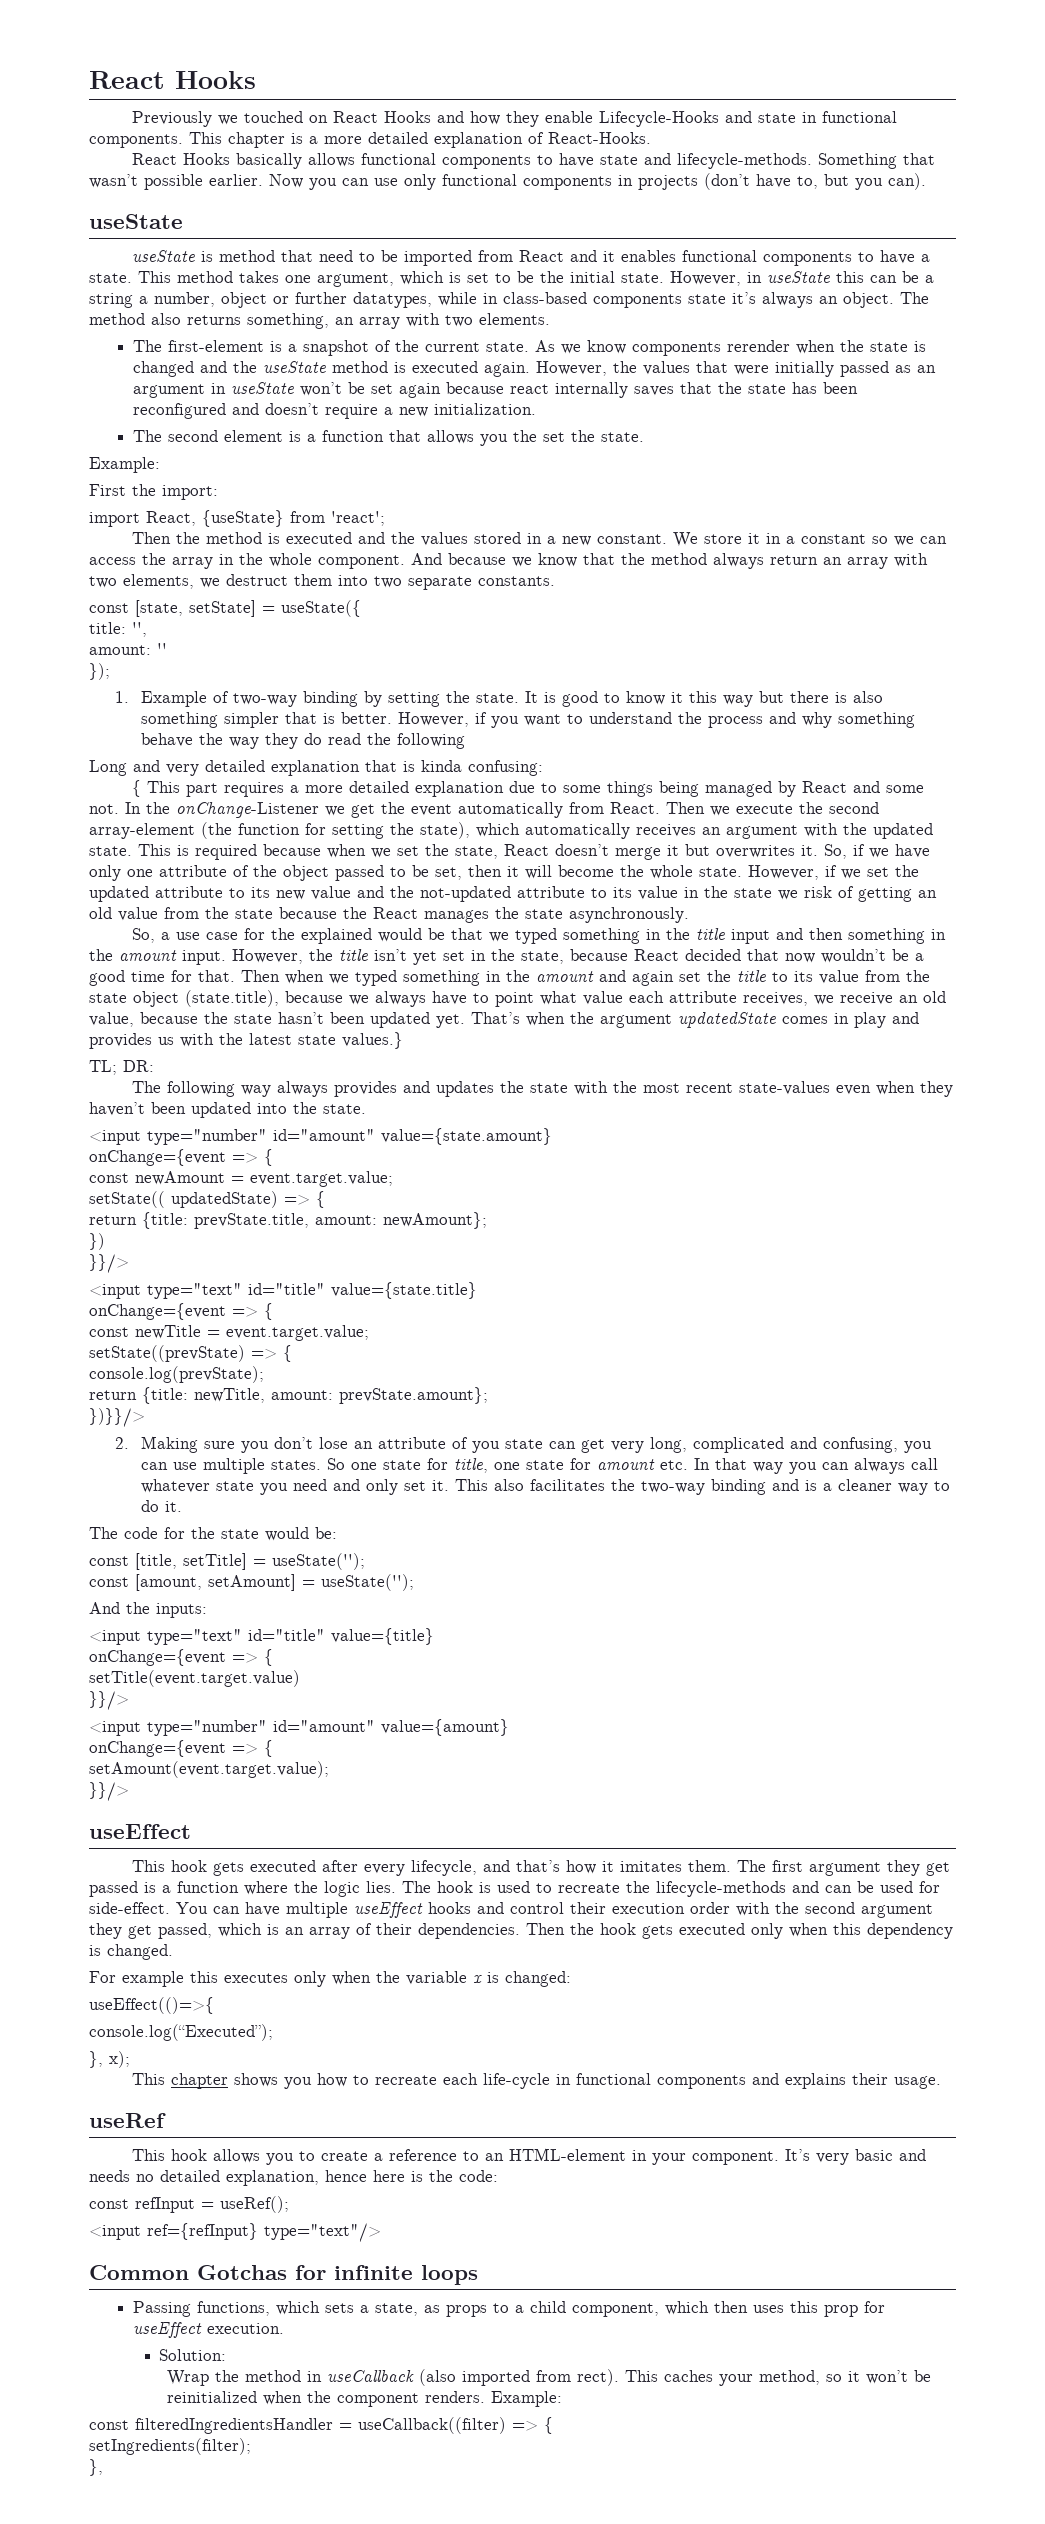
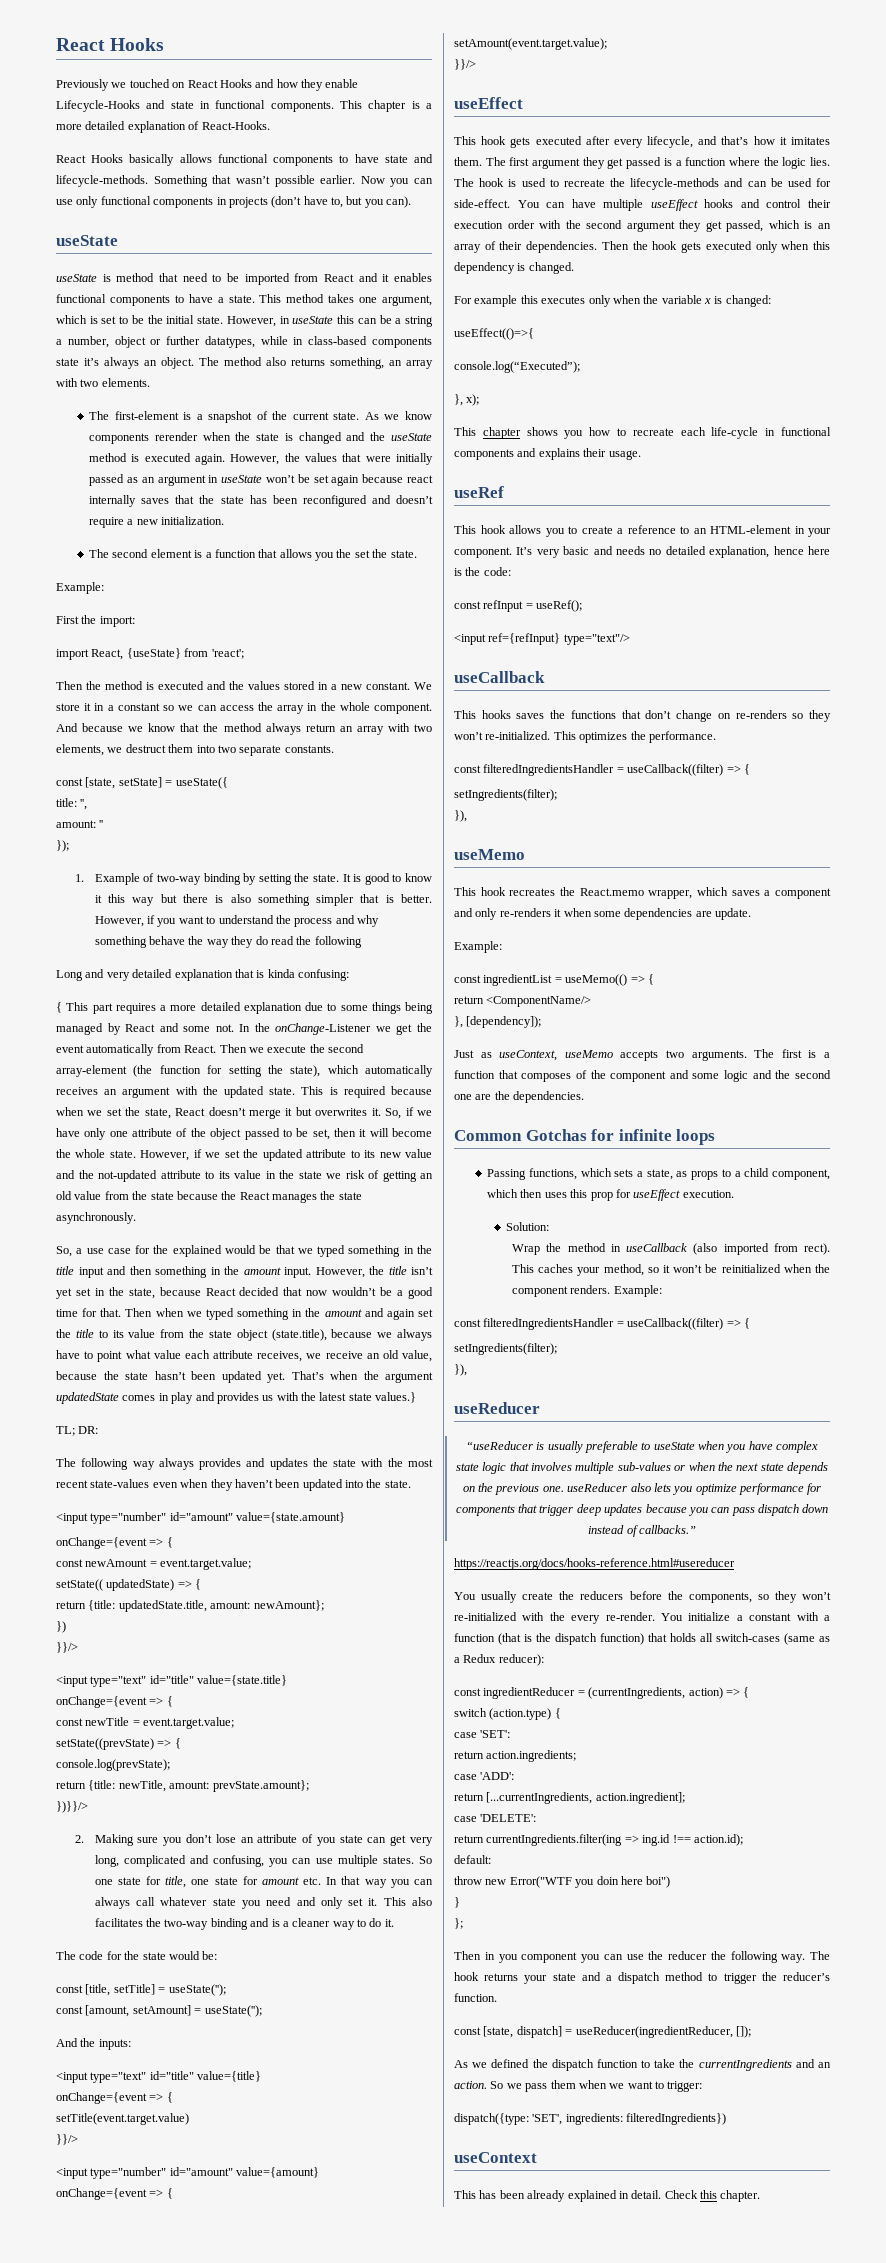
[194,1213,309,1229] prevState.title, -> [118,1600,207,1612] updatedState.title,
(381, 2232) none -> [454,671,545,683] [454,710,831,722] [454,731,716,743] [454,764,750,776] [454,789,557,801] [454,810,467,822] [454,849,525,860] [454,887,831,899] [454,908,751,920] [454,941,502,953] [454,974,654,986] [454,996,592,1007] [454,1016,542,1028] [454,1049,831,1061] [454,1070,831,1082] [454,1091,585,1103] // useCallback // This hooks saves the functions that don’t change on re-renders so they won’t re-initialized. This optimizes the performance. // const filteredIngredientsHandler = useCallback((filter) => { // setIngredients(filter); // }), // useMemo // This hook recreates the React.memo wrapper, which saves a component and only re-renders it when some dependencies are update. // Example: // const ingredientList = useMemo(() => { // return <ComponentName/> // }, [dependency]); // Just as useContext, useMemo accepts two arguments. The first is a function that composes of the component and some logic and the second one are the dependencies.
[89,2459,103,2476] }, -> [454,1364,467,1376] [454,1402,540,1414] [465,1441,819,1453] [455,1462,829,1474] [462,1483,822,1495] [455,1504,829,1516] [588,1525,696,1537] [454,1558,735,1570] [454,1591,831,1603] [454,1612,830,1624] [454,1633,830,1645] [454,1654,544,1666] [454,1687,750,1699] [454,1708,561,1720] [454,1730,511,1738] [454,1750,577,1762] [454,1772,515,1780] [454,1792,685,1804] [454,1814,537,1822] [454,1834,743,1846] [454,1855,491,1864] [454,1876,671,1888] [454,1897,460,1908] [454,1918,463,1929] [454,1951,830,1963] [454,1972,830,1984] [454,1993,497,2002] [454,2026,751,2038] [454,2059,831,2071] [454,2080,703,2092] [454,2113,727,2125] [454,2152,537,2163] [454,2190,761,2202] }), // useReducer // “useReducer is usually preferable to useState when you have complex state logic that involves multiple sub-values or when the next state depends on the previous one. useReducer also lets you optimize performance for components that trigger deep updates because you can pass dispatch down instead of callbacks.” // https://reactjs.org/docs/hooks-reference.html#usereducer // You usually create the reducers before the components, so they won’t re-initialized with the every re-render. You initialize a constant with a function (that is the dispatch function) that holds all switch-cases (same as a Redux reducer): // const ingredientReducer = (currentIngredients, action) => { // switch (action.type) { // case 'SET': // return action.ingredients; // case 'ADD': // return [...currentIngredients, action.ingredient]; // case 'DELETE': // return currentIngredients.filter(ing => ing.id !== action.id); // default: // throw new Error("WTF you doin here boi") // } // }; // Then in you component you can use the reducer the following way. The hook returns your state and a dispatch method to trigger the reducer’s function. // const [state, dispatch] = useReducer(ingredientReducer, []); // As we defined the dispatch function to take the currentIngredients and an action. So we pass them when we want to trigger: // dispatch({type: 'SET', ingredients: filteredIngredients}) // useContext // This has been already explained in detail. Check this chapter.

